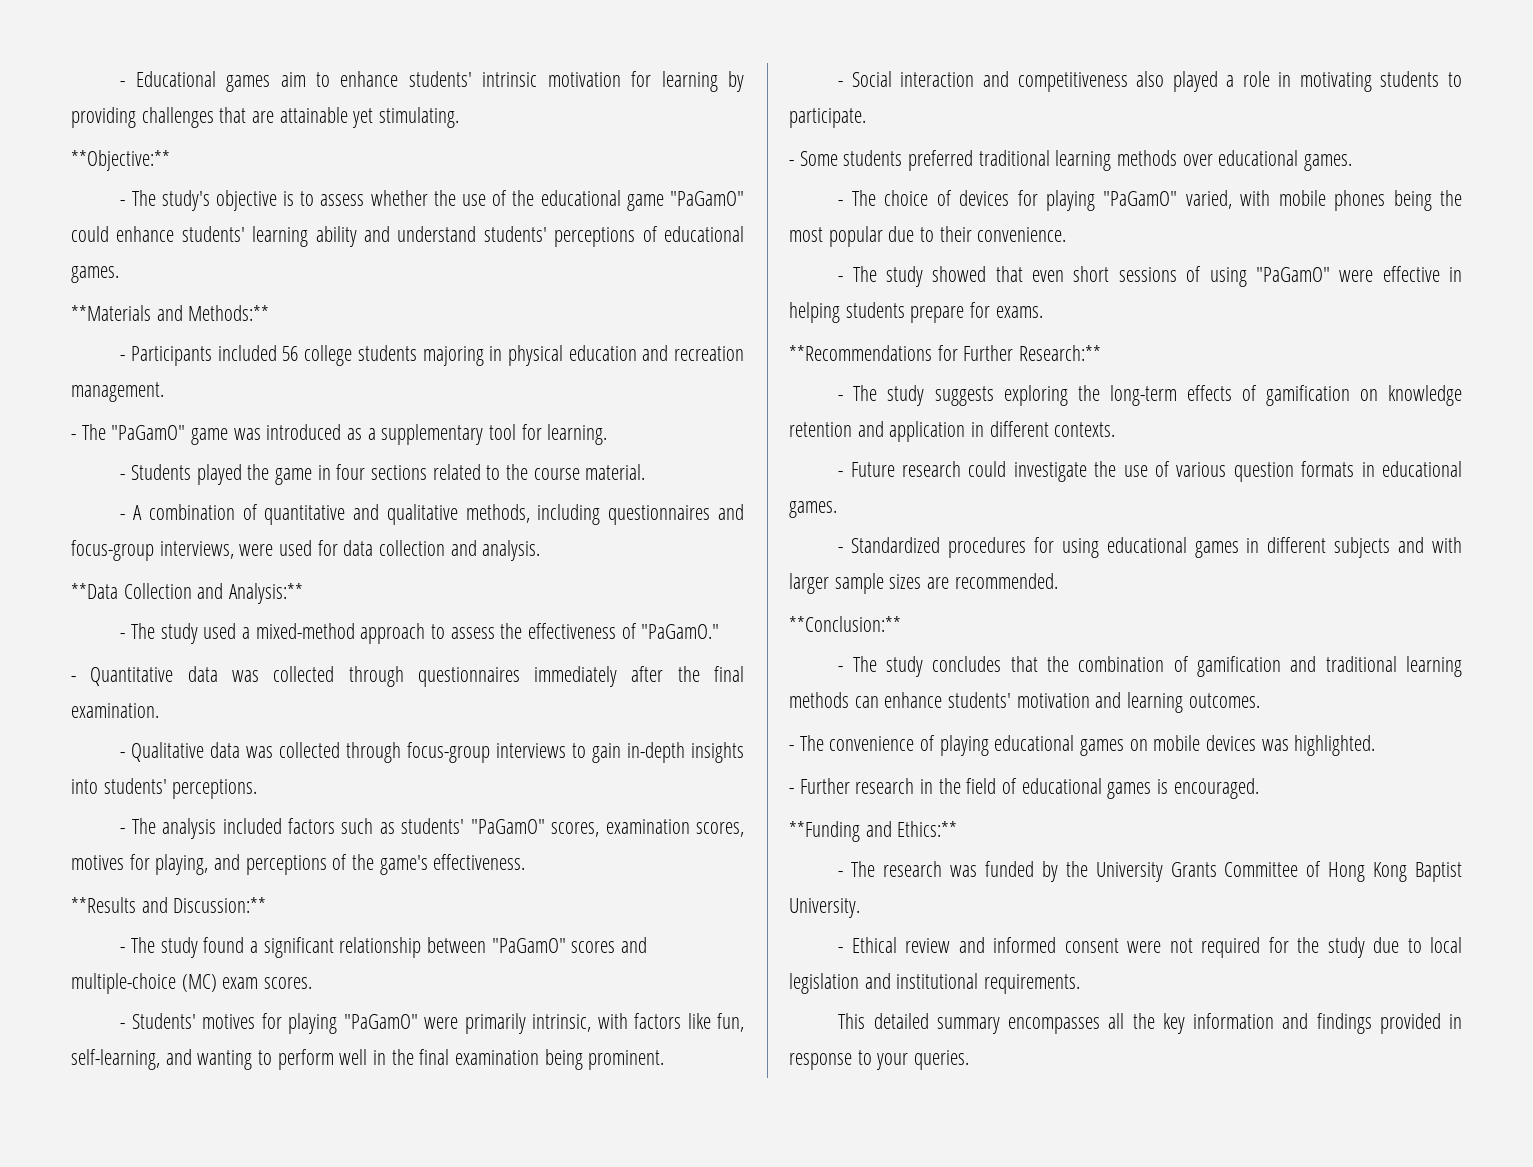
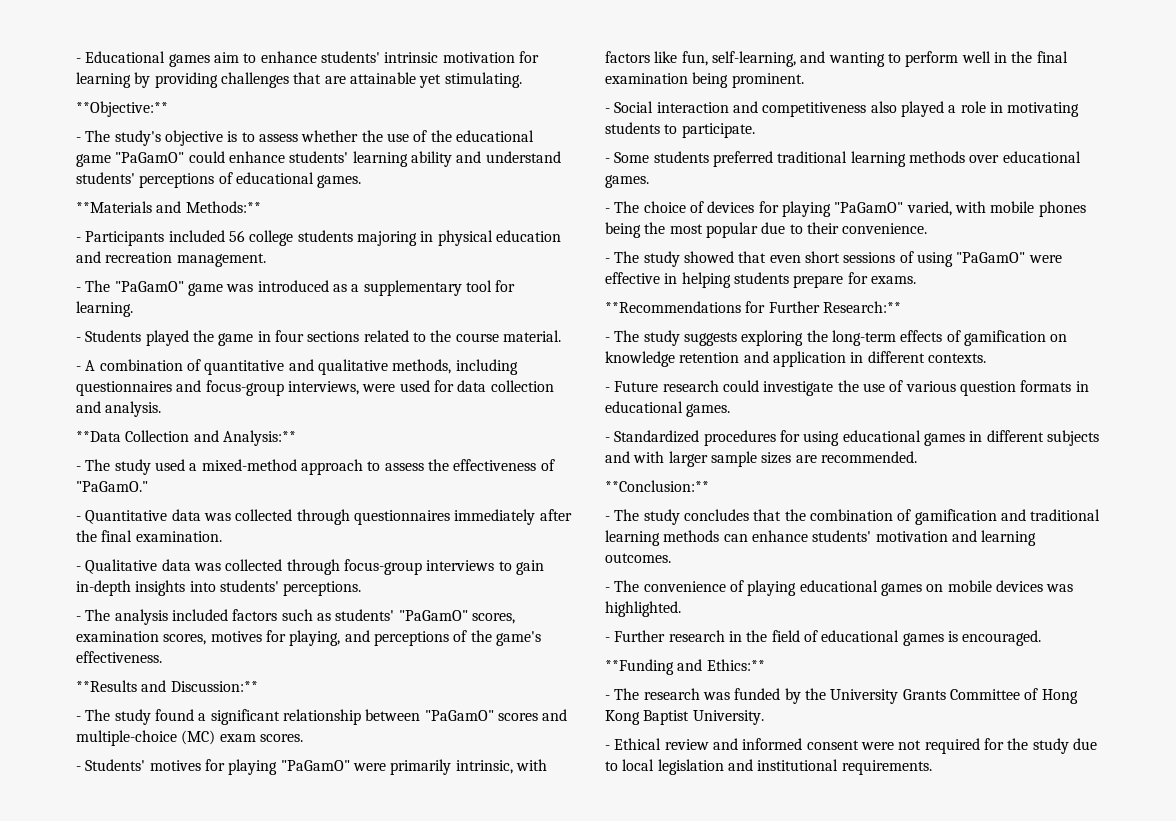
[838,1013,1462,1034] [789,1050,970,1070] // This detailed summary encompasses all the key information and findings provided in response to your queries. -> (932, 767) none

